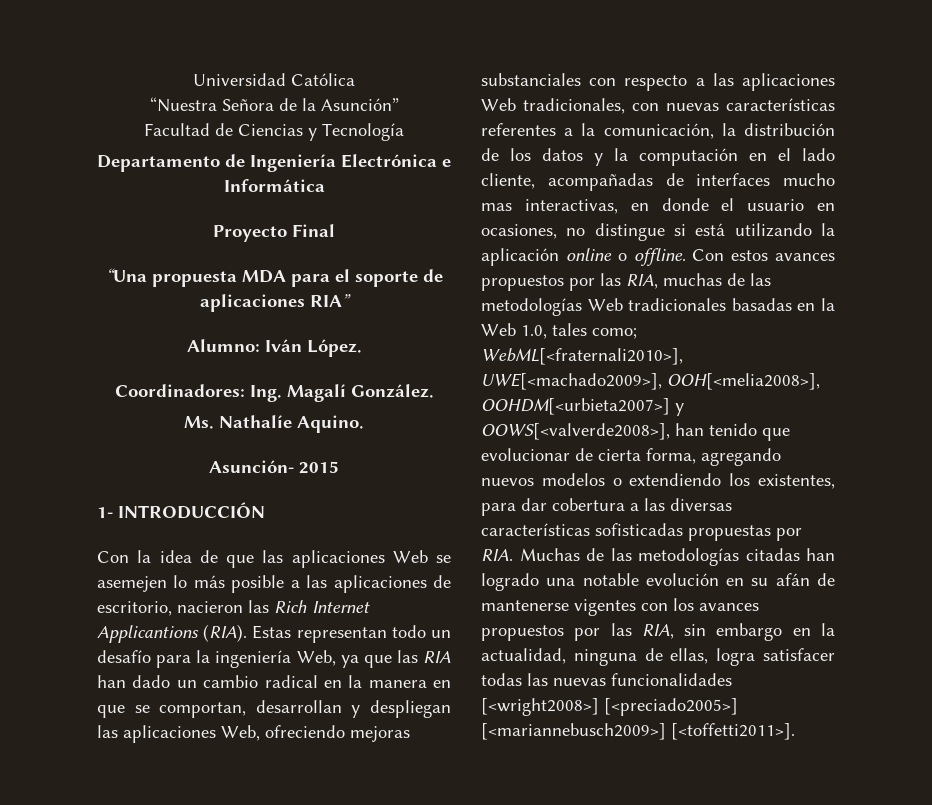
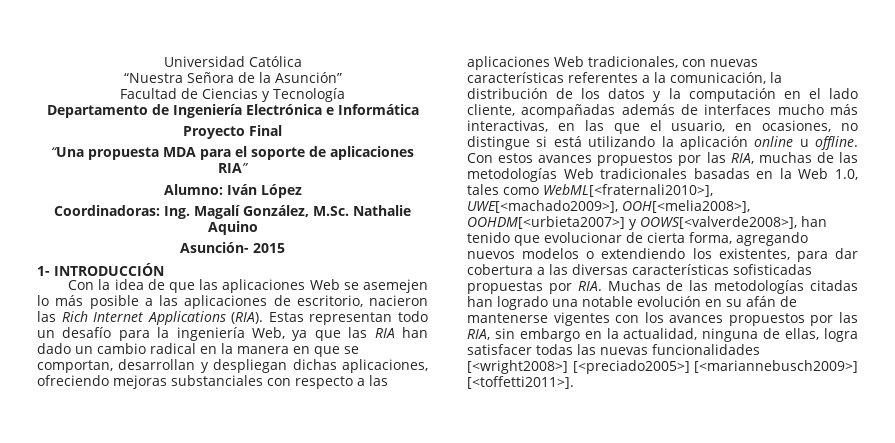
[306,339,362,357] [114,384,434,402] [184,415,364,433] López. // Coordinadores: Ing. Magalí González. // Ms. Nathalíe Aquino. -> [260,184,302,198] [54,205,411,219] [207,221,258,235] López // Coordinadoras: Ing. Magalí González, M.Sc. Nathalie Aquino
[97,625,199,643] Applicantions -> [147,311,226,325] Applications
[97,725,260,743] las aplicaciones Web, -> [292,359,428,373] dichas aplicaciones,
(653, 182) none -> [621,104,675,115] además
[481,203,512,211] mas -> [830,104,858,115] más
[661,198,805,211] donde el usuario -> [584,120,726,134] las que el usuario,
[617,253,627,261] o -> [799,139,809,147] u
[592,328,637,339] como; -> [503,187,539,195] como

